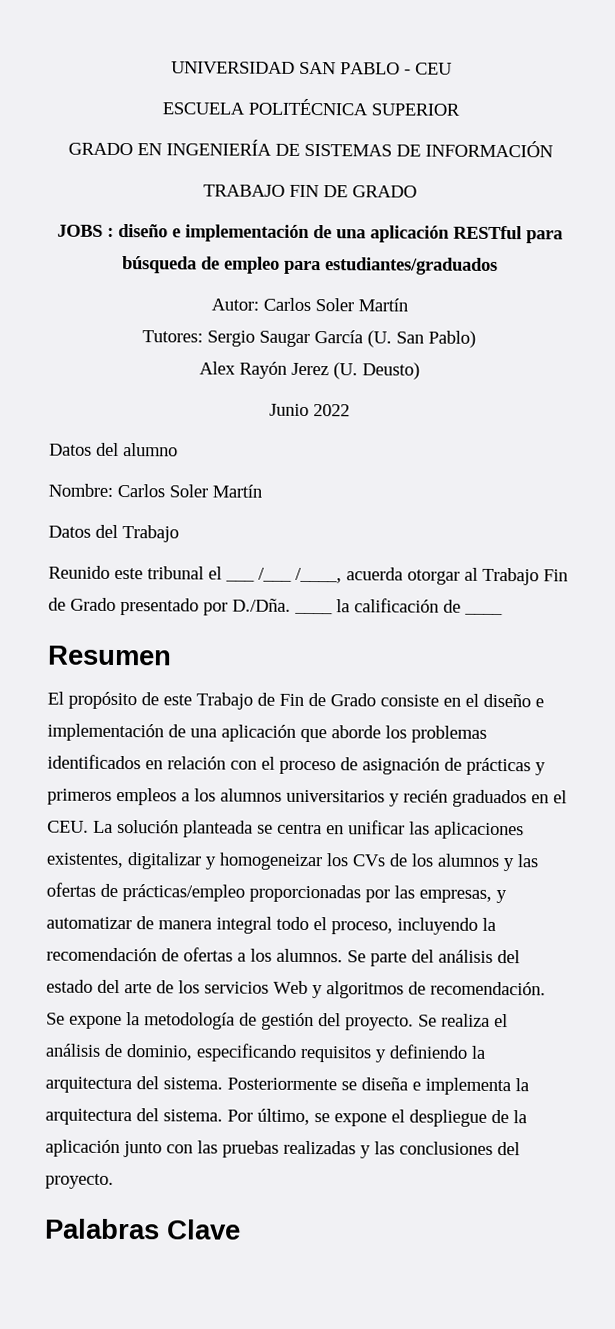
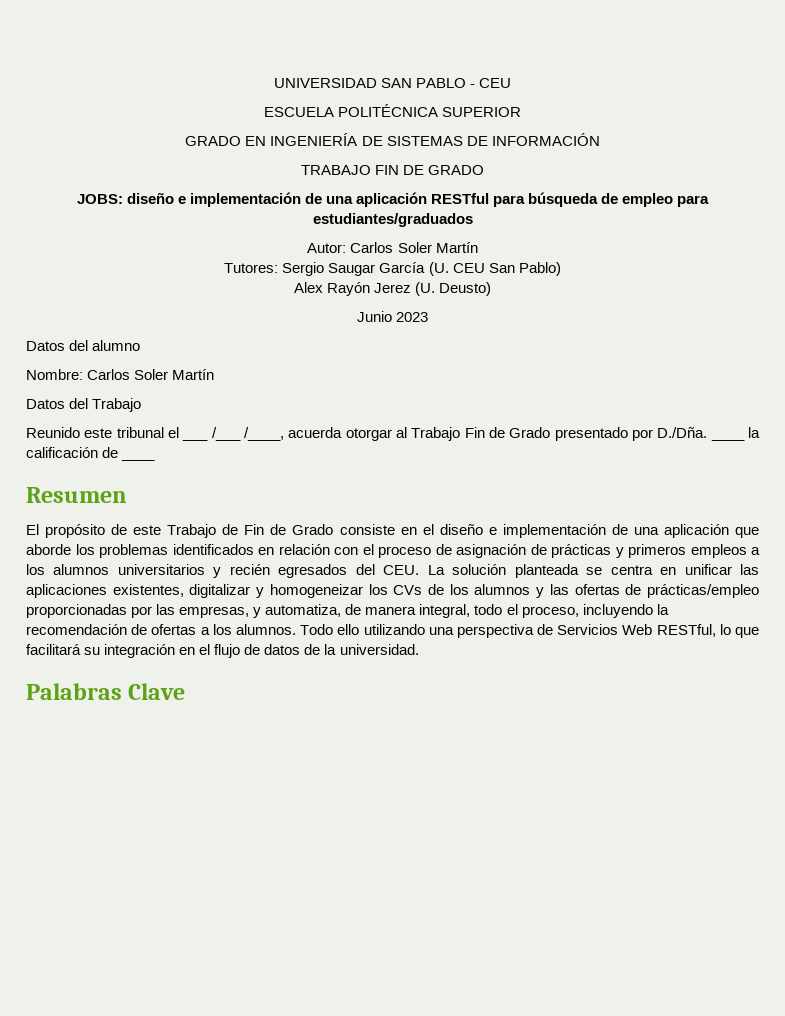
[57,224,114,237] JOBS : -> [76,194,123,204] JOBS:
(392, 339) none -> [452,263,485,273] CEU
[312,404,350,417] 2022 -> [396,312,429,322] 2023
[452,789,567,808] graduados en el -> [278,564,375,578] egresados del
[46,916,132,930] automatizar -> [265,604,342,617] automatiza,
[216,916,272,934] integral -> [419,604,471,618] integral,
[347,949,520,967] [46,979,546,999] [46,1012,508,1031] [45,1043,486,1063] [45,1076,529,1096] [45,1108,527,1127] [45,1139,520,1159] [45,1173,114,1189] Se parte del análisis del estado del arte de los servicios Web y algoritmos de recomendación. Se expone la metodología de gestión del proyecto. Se realiza el análisis de dominio, especificando requisitos y definiendo la arquitectura del sistema. Posteriormente se diseña e implementa la arquitectura del sistema. Por último, se expone el despliegue de la aplicación junto con las pruebas realizadas y las conclusiones del proyecto. -> [300,624,759,638] [26,644,419,658] Todo ello utilizando una perspectiva de Servicios Web RESTful, lo que facilitará su integración en el flujo de datos de la universidad.

